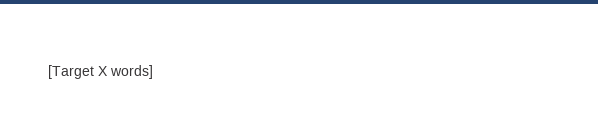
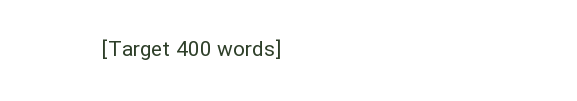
[98,66,108,76] X -> [175,41,212,56] 400

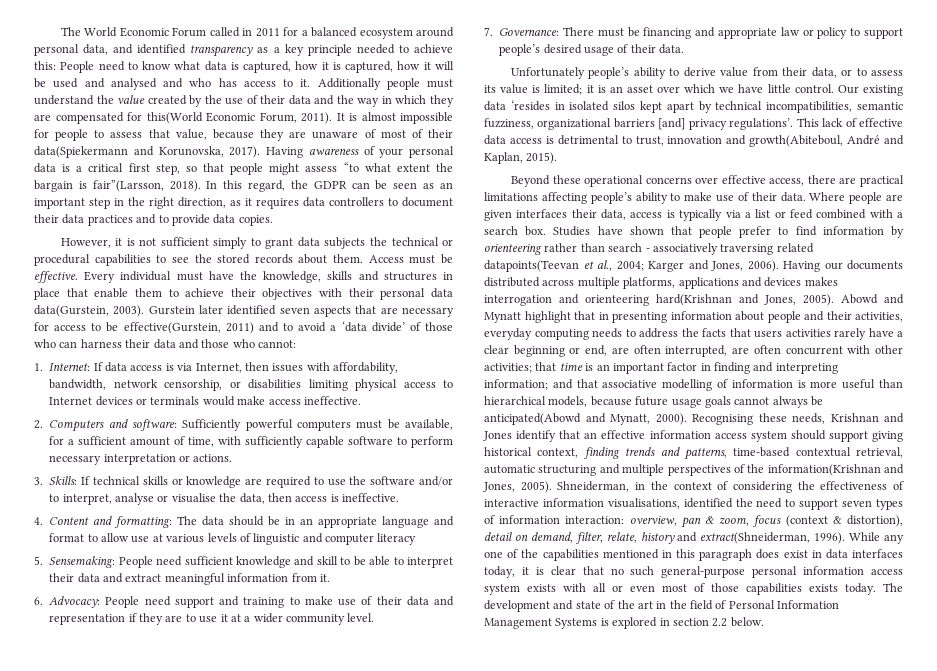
[102,39,282,60] [Target 400 words] -> [60,27,454,39] [34,44,453,57] [34,61,454,73] [34,78,453,90] [34,95,455,107] [34,112,453,124] [34,129,453,141] [34,146,454,158] [34,162,454,175] [34,180,454,192] [34,197,453,209] [34,214,273,226] [60,237,454,249] [34,254,453,266] [34,271,453,283] [34,288,453,300] [34,305,454,317] [34,321,453,334] [34,339,296,349] [34,362,398,374] [49,379,453,391] [49,396,361,406] [34,419,453,432] [49,436,454,448] [49,454,233,465] [34,476,453,488] [49,493,399,505] [34,516,454,528] [49,533,417,545] [34,556,454,568] [49,573,330,585] [34,596,455,608] [49,613,375,625] [484,27,903,39] [499,44,685,56] [510,67,903,79] [484,84,903,96] [484,100,903,113] [484,118,904,130] [484,135,904,147] [484,152,558,164] [510,175,905,187] [484,192,903,204] [484,209,903,221] [484,226,904,238] [484,243,814,255] [484,260,903,272] [484,277,838,289] [484,294,904,306] [484,311,903,323] [484,328,903,340] [484,345,904,357] [484,362,838,374] [484,379,903,391] [484,396,823,408] [484,413,904,425] [483,430,903,442] [484,447,903,460] [484,464,904,476] [483,481,904,493] [484,498,904,510] [484,515,903,528] [484,532,904,544] [484,549,903,561] [484,566,903,578] [484,583,903,595] [484,600,840,612] [484,617,764,629] The World Economic Forum called in 2011 for a balanced ecosystem around personal data, and identified transparency as a key principle needed to achieve this: People need to know what data is captured, how it is captured, how it will be used and analysed and who has access to it. Additionally people must understand the value created by the use of their data and the way in which they are compensated for this(World Economic Forum, 2011). It is almost impossible for people to assess that value, because they are unaware of most of their data(Spiekermann and Korunovska, 2017). Having awareness of your personal data is a critical first step, so that people might assess “to what extent the bargain is fair”(Larsson, 2018). In this regard, the GDPR can be seen as an important step in the right direction, as it requires data controllers to document their data practices and to provide data copies. // However, it is not sufficient simply to grant data subjects the technical or procedural capabilities to see the stored records about them. Access must be effective. Every individual must have the knowledge, skills and structures in place that enable them to achieve their objectives with their personal data data(Gurstein, 2003). Gurstein later identified seven aspects that are necessary for access to be effective(Gurstein, 2011) and to avoid a ‘data divide’ of those who can harness their data and those who cannot: // 1. Internet: If data access is via Internet, then issues with affordability, bandwidth, network censorship, or disabilities limiting physical access to Internet devices or terminals would make access ineffective. // 2. Computers and software: Sufficiently powerful computers must be available, for a sufficient amount of time, with sufficiently capable software to perform necessary interpretation or actions. // 3. Skills: If technical skills or knowledge are required to use the software and/or to interpret, analyse or visualise the data, then access is ineffective. // 4. Content and formatting: The data should be in an appropriate language and format to allow use at various levels of linguistic and computer literacy // 5. Sensemaking: People need sufficient knowledge and skill to be able to interpret their data and extract meaningful information from it. // 6. Advocacy: People need support and training to make use of their data and representation if they are to use it at a wider community level. // 7. Governance: There must be financing and appropriate law or policy to support people’s desired usage of their data. // Unfortunately people’s ability to derive value from their data, or to assess its value is limited; it is an asset over which we have little control. Our existing data ‘resides in isolated silos kept apart by technical incompatibilities, semantic fuzziness, organizational barriers [and] privacy regulations’. This lack of effective data access is detrimental to trust, innovation and growth(Abiteboul, André and Kaplan, 2015). // Beyond these operational concerns over effective access, there are practical limitations affecting people’s ability to make use of their data. Where people are given interfaces their data, access is typically via a list or feed combined with a search box. Studies have shown that people prefer to find information by orienteering rather than search - associatively traversing related datapoints(Teevan et al., 2004; Karger and Jones, 2006). Having our documents distributed across multiple platforms, applications and devices makes interrogation and orienteering hard(Krishnan and Jones, 2005). Abowd and Mynatt highlight that in presenting information about people and their activities, everyday computing needs to address the facts that users activities rarely have a clear beginning or end, are often interrupted, are often concurrent with other activities; that time is an important factor in finding and interpreting information; and that associative modelling of information is more useful than hierarchical models, because future usage goals cannot always be anticipated(Abowd and Mynatt, 2000). Recognising these needs, Krishnan and Jones identify that an effective information access system should support giving historical context, finding trends and patterns, time-based contextual retrieval, automatic structuring and multiple perspectives of the information(Krishnan and Jones, 2005). Shneiderman, in the context of considering the effectiveness of interactive information visualisations, identified the need to support seven types of information interaction: overview, pan & zoom, focus (context & distortion), detail on demand, filter, relate, history and extract(Shneiderman, 1996). While any one of the capabilities mentioned in this paragraph does exist in data interfaces today, it is clear that no such general-purpose personal information access system exists with all or even most of those capabilities exists today. The development and state of the art in the field of Personal Information Management Systems is explored in section 2.2 below.

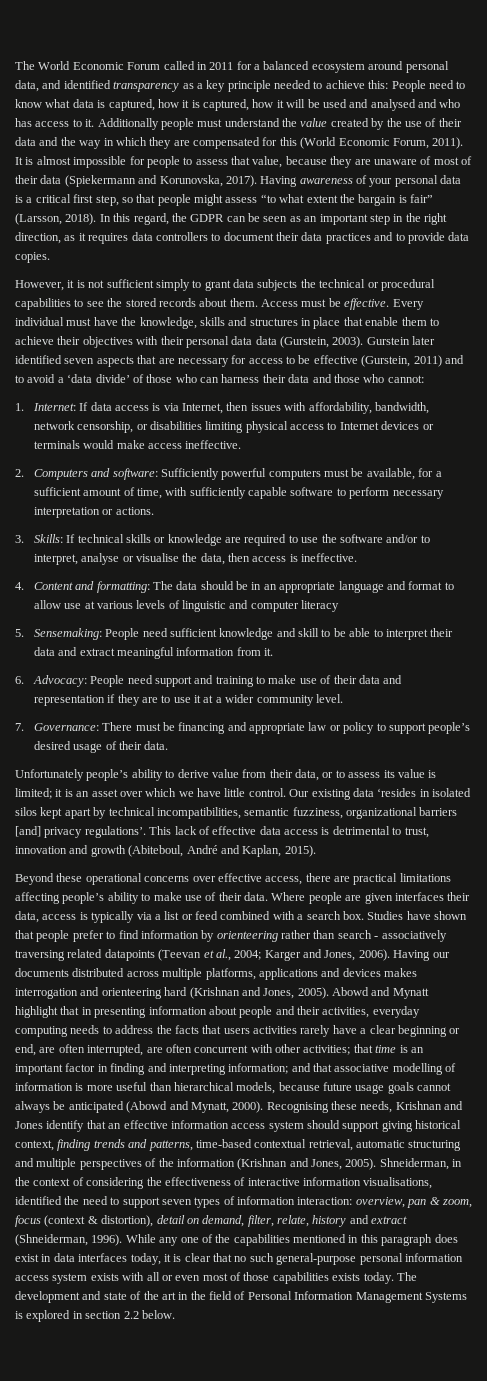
[146,112,203,124] this(World -> [279,137,337,149] this (World
[34,146,128,158] data(Spiekermann -> [40,175,136,187] data (Spiekermann
[92,180,164,192] fair”(Larsson, -> [410,194,433,203] [15,213,62,225] fair” (Larsson,
[34,305,109,317] data(Gurstein, -> [255,336,329,348] data (Gurstein,
[123,322,221,334] effective(Gurstein, -> [313,355,411,367] effective (Gurstein,
[749,135,844,147] growth(Abiteboul, -> [90,845,184,857] growth (Abiteboul,
[484,260,579,272] datapoints(Teevan -> [104,949,202,961] datapoints (Teevan
[656,294,732,306] hard(Krishnan -> [164,987,240,999] hard (Krishnan
[484,413,581,425] anticipated(Abowd -> [68,1101,168,1113] anticipated (Abowd
[767,464,881,476] information(Krishnan -> [176,1158,288,1170] information (Krishnan
[700,532,811,544] extract(Shneiderman, -> [371,1216,408,1224] [15,1234,88,1246] extract (Shneiderman,

